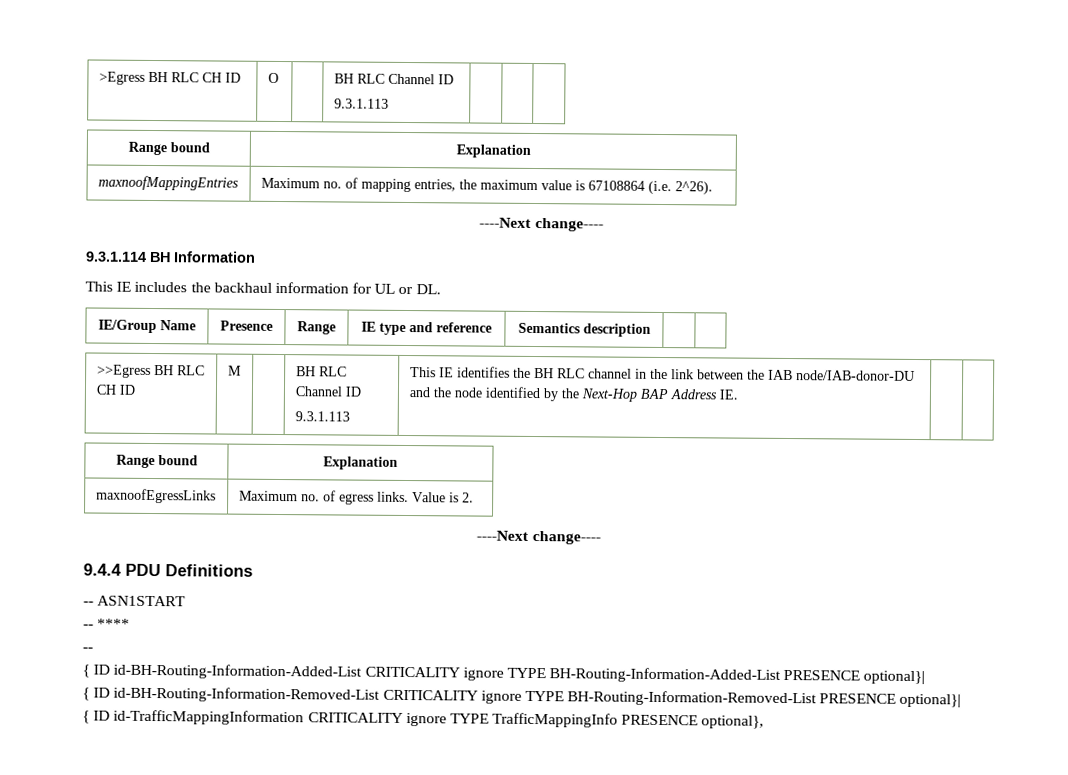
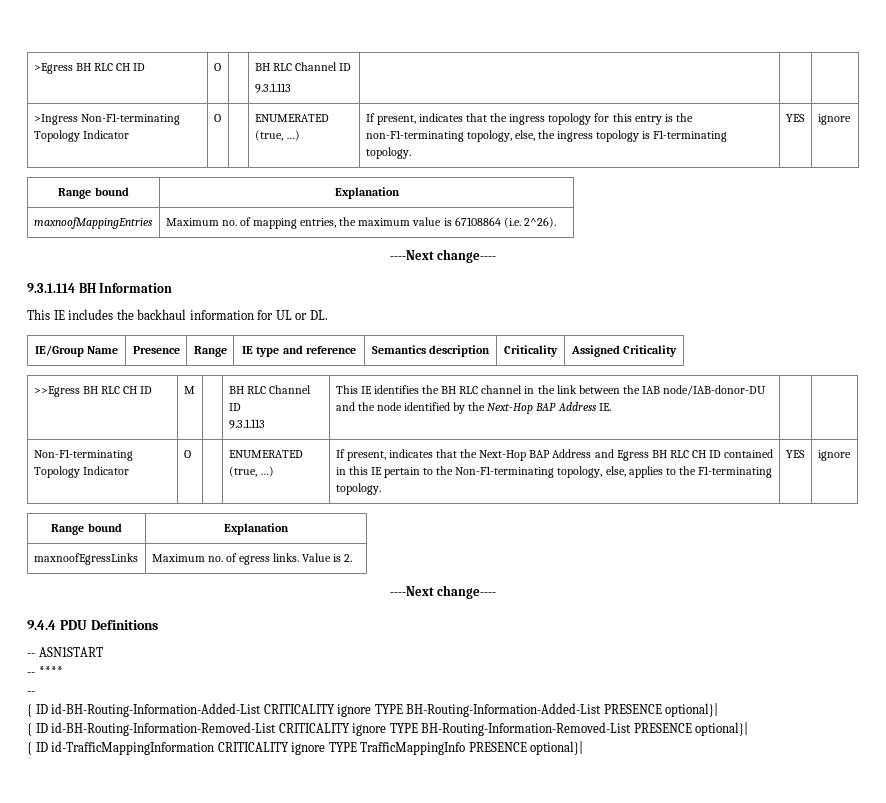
(389, 103) none -> [33,113,180,125] [33,130,129,142] [213,114,221,122] [254,114,329,122] [254,130,300,141] [365,113,693,125] [365,130,728,142] [365,147,411,159] [785,114,805,122] [817,114,851,125] // >Ingress Non-F1-terminating Topology Indicator | O | | ENUMERATED (true, …) | If present, indicates that the ingress topology for this entry is the non-F1-terminating topology, else, the ingress topology is F1-terminating topology. | YES | ignore
(651, 330) | -> [504,345,558,357] [570,345,678,357] Criticality | Assigned Criticality
(738, 394) none -> [33,449,133,461] [33,466,129,478] [183,450,191,458] [228,450,303,458] [228,466,274,477] [335,449,774,461] [335,466,772,478] [335,483,381,495] [785,450,805,458] [817,450,851,461] // Non-F1-terminating Topology Indicator | O | | ENUMERATED (true, …) | If present, indicates that the Next-Hop BAP Address and Egress BH RLC CH ID contained in this IE pertain to the Non-F1-terminating topology, else, applies to the F1-terminating topology. | YES | ignore
[701,715,765,729] optional}, -> [530,741,584,755] optional}|

